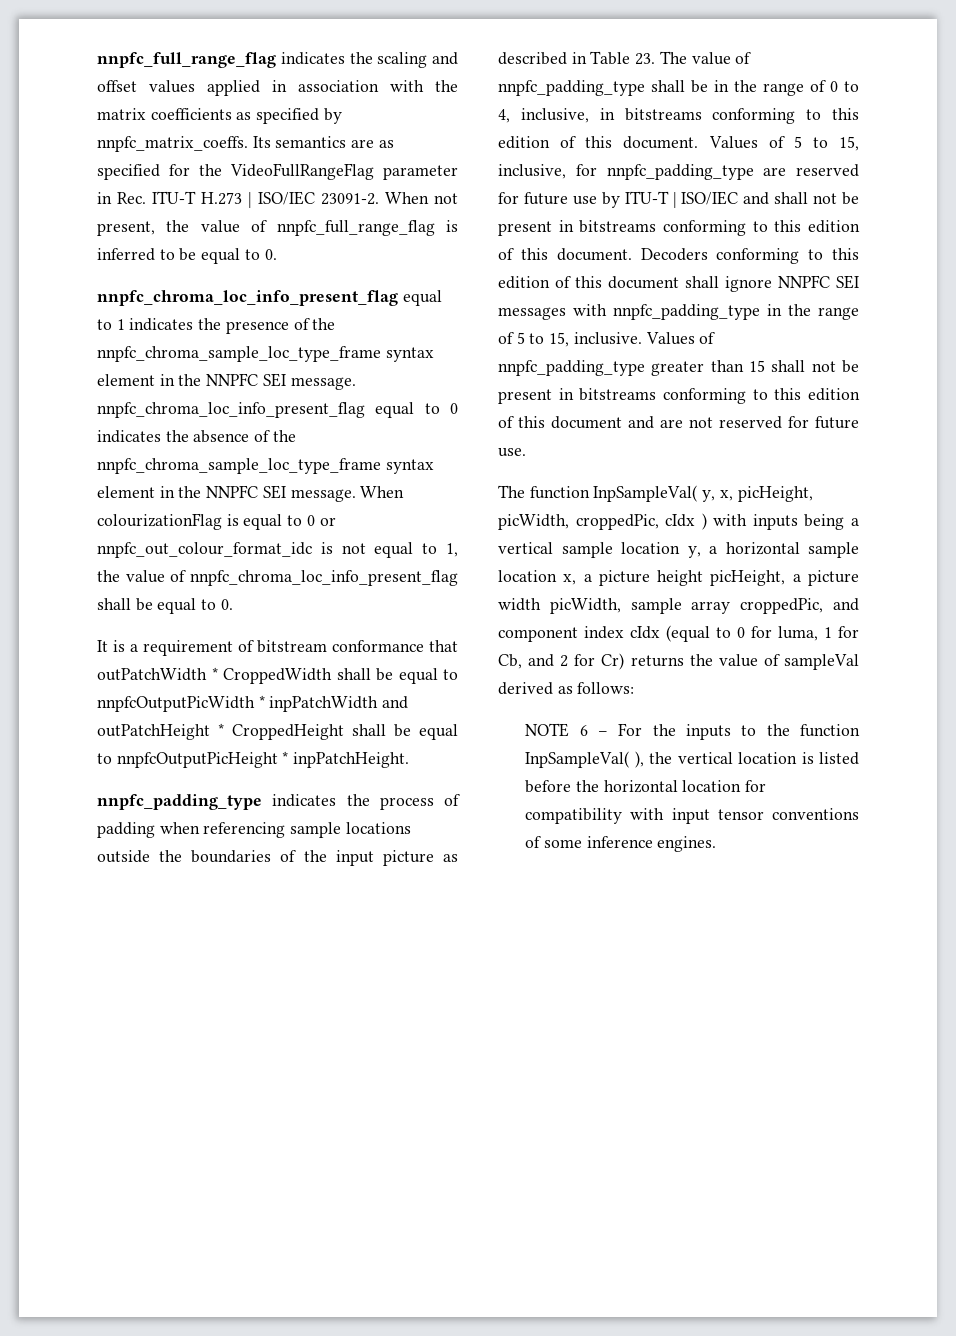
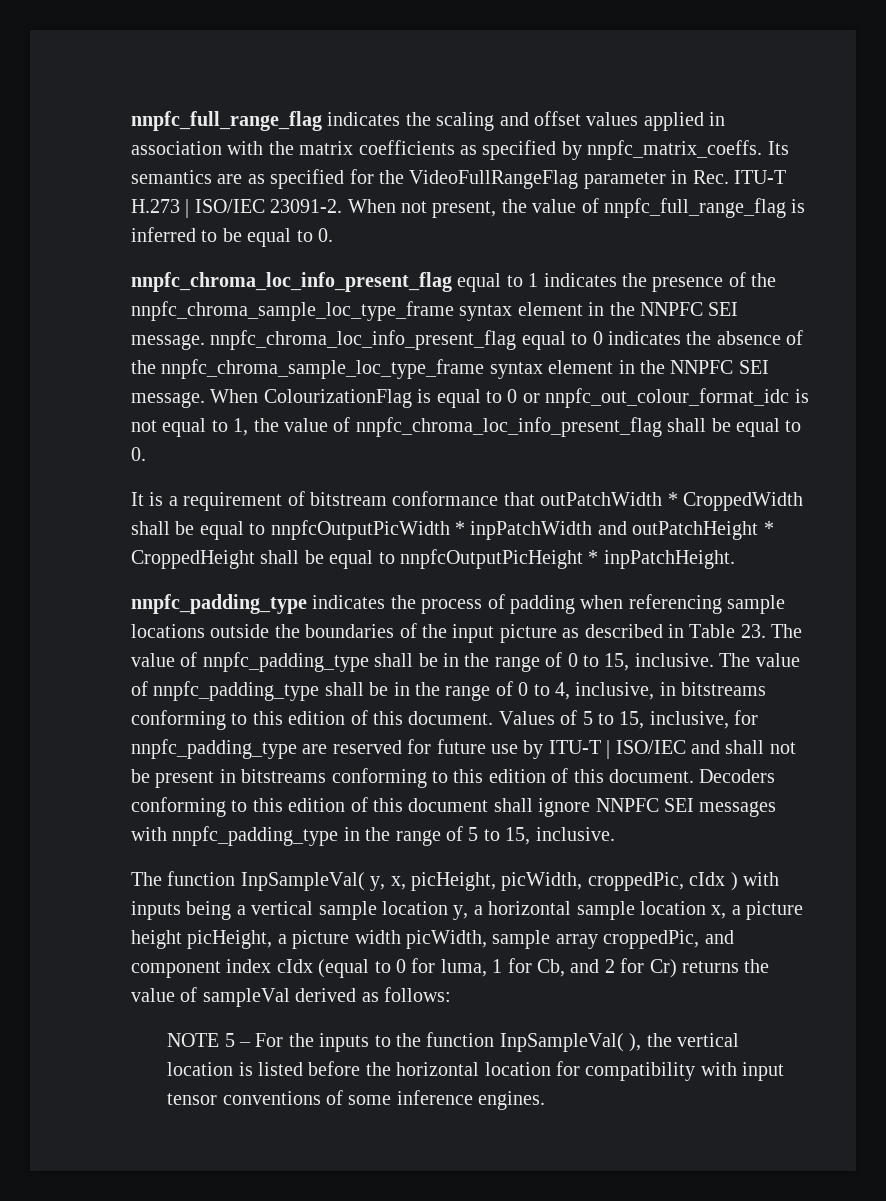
[97,513,222,530] colourizationFlag -> [263,389,412,408] ColourizationFlag
(859, 86) none -> [604,653,800,671] [131,681,550,701] 15, inclusive. The value of nnpfc_padding_type shall be in the range of 0 to
[645,332,716,345] [498,360,859,376] [498,388,860,404] [498,416,859,429] [498,448,526,457] Values of nnpfc_padding_type greater than 15 shall not be present in bitstreams conforming to this edition of this document and are not reserved for future use. -> (615, 834) none
[579,725,588,736] 6 -> [224,1033,235,1047] 5

